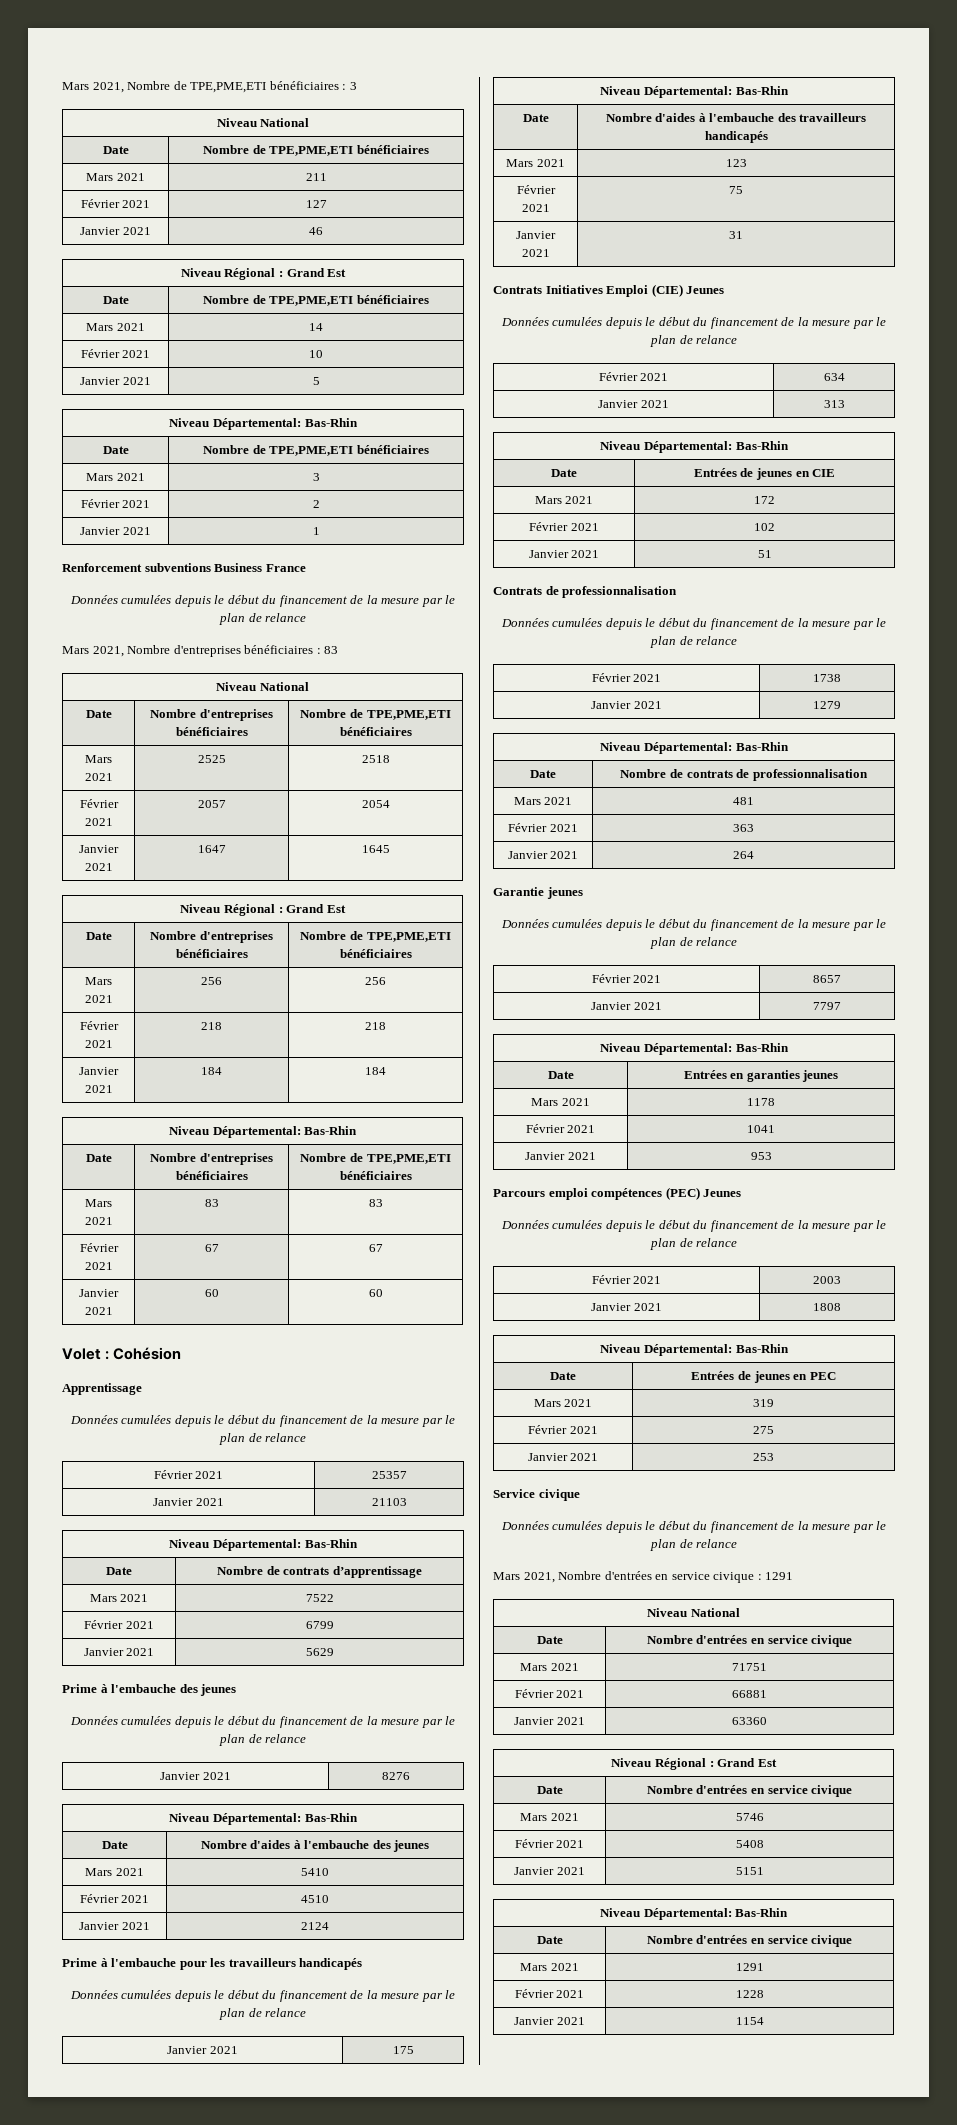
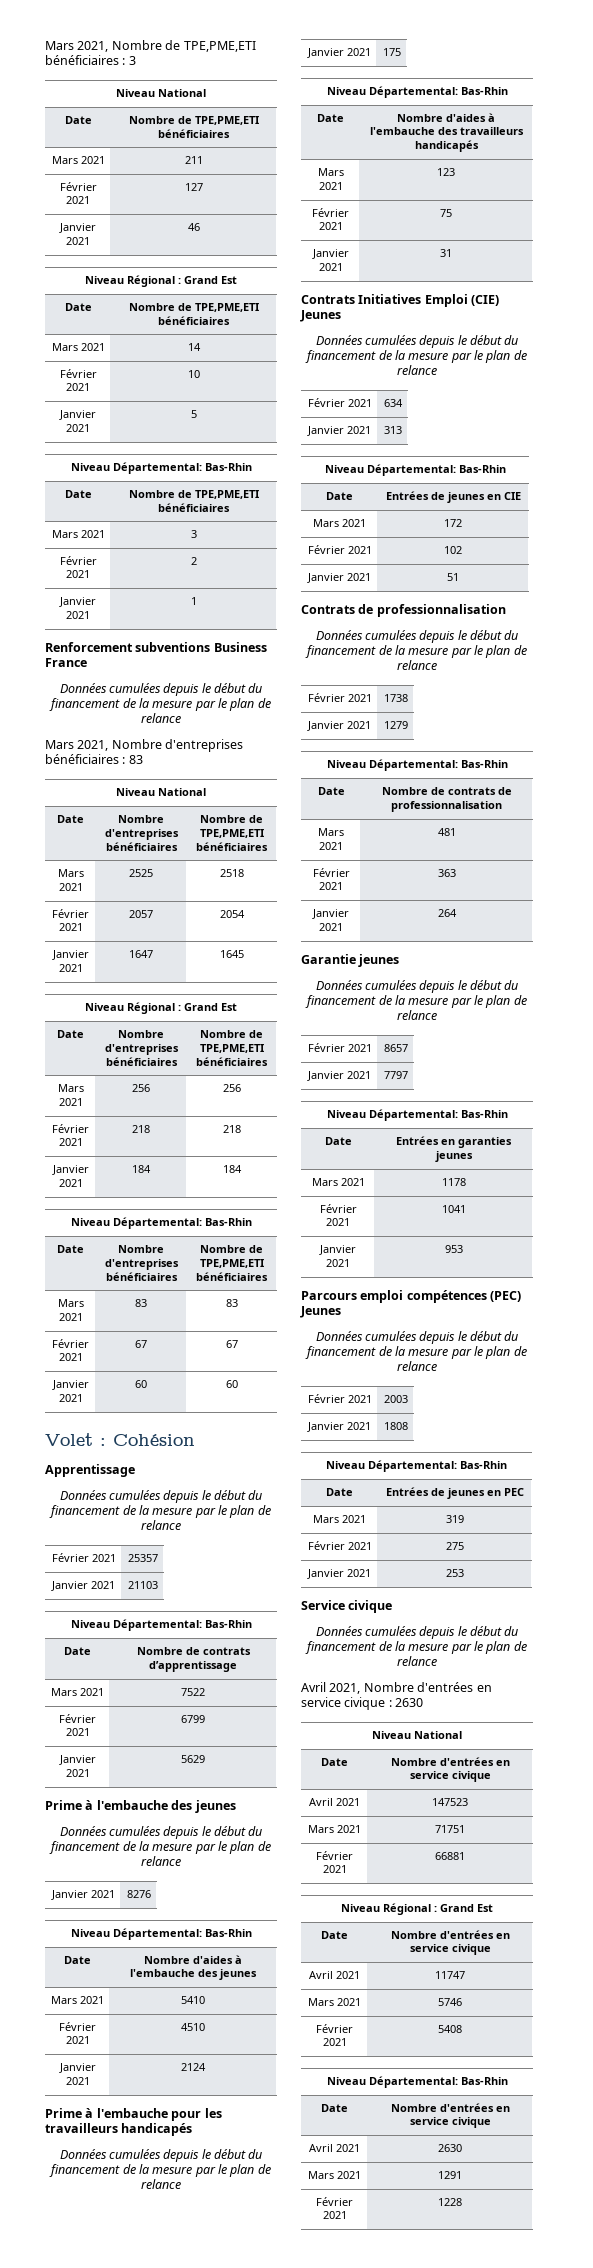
[493,1572,520,1580] Mars -> [301,1682,326,1692] Avril
[765,1572,794,1580] 1291 -> [395,1698,424,1707] 2630
(853, 1641) none -> [309,1798,360,1806] [432,1798,468,1806] // Avril 2021 | 147523
[514,1717,585,1725] [732,1717,767,1725] // Janvier 2021 | 63360 -> (465, 1856) none
(853, 1791) none -> [309,1971,360,1979] [435,1971,465,1979] // Avril 2021 | 11747
[514,1867,585,1875] [735,1867,764,1875] // Janvier 2021 | 5151 -> (462, 2029) none
(853, 1941) none -> [309,2144,360,2152] [438,2144,462,2152] // Avril 2021 | 2630
[514,2017,585,2025] [735,2017,764,2025] // Janvier 2021 | 1154 -> (462, 2202) none

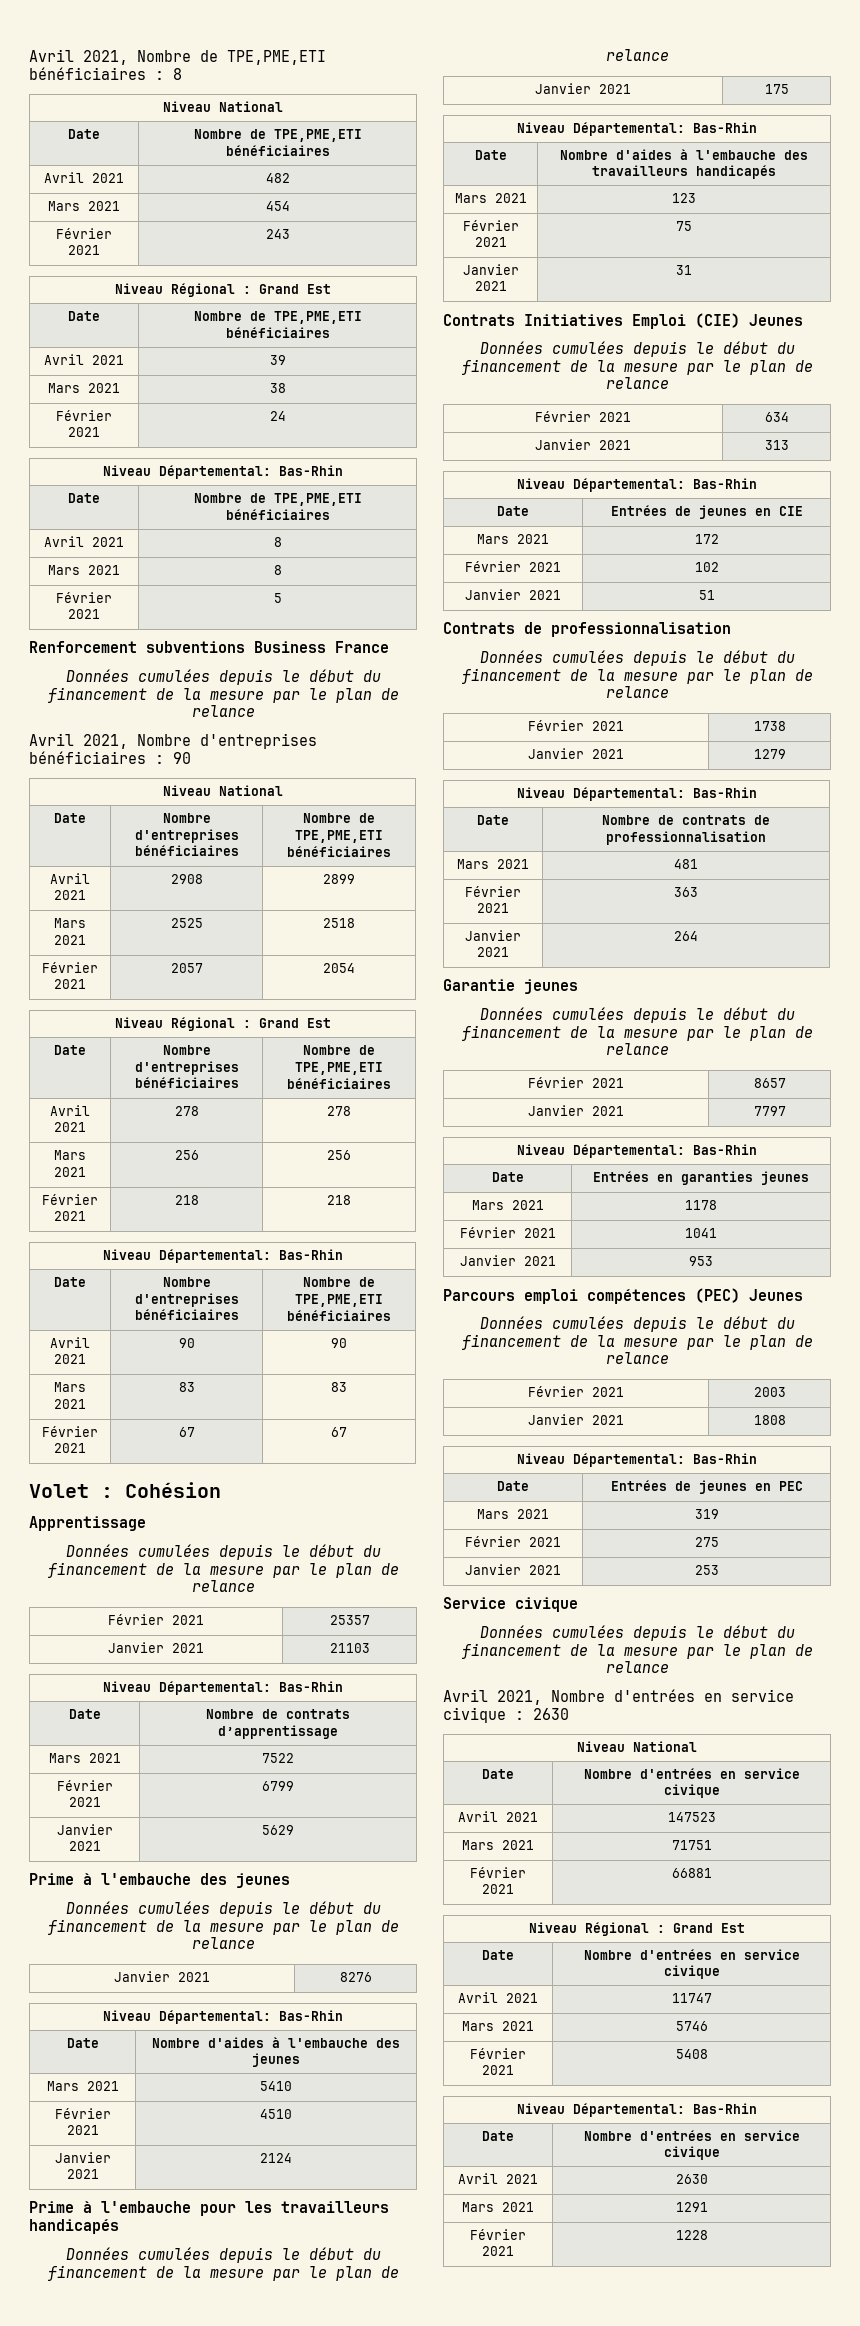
[45,41,74,50] Mars -> [29,49,74,62] Avril
[128,56,136,65] 3 -> [173,68,182,80] 8
[51,156,105,164] [184,156,203,164] [59,182,97,191] [66,196,90,204] [184,183,203,191] [59,223,96,233] [66,237,90,245] [187,223,200,231] // Mars 2021 | 211 // Février 2021 | 127 // Janvier 2021 | 46 -> [44,172,124,183] [265,173,290,183] [48,201,120,211] [265,201,290,211] [56,228,112,239] [68,245,100,255] [265,229,290,239] // Avril 2021 | 482 // Mars 2021 | 454 // Février 2021 | 243
[51,343,105,351] [187,343,201,351] [59,369,97,378] [66,383,90,391] [187,370,200,378] [59,410,96,420] [66,424,90,432] [190,410,197,418] // Mars 2021 | 14 // Février 2021 | 10 // Janvier 2021 | 5 -> [44,354,124,365] [269,355,286,365] [48,383,120,393] [269,383,286,393] [56,410,112,421] [68,427,100,437] [269,411,286,421] // Avril 2021 | 39 // Mars 2021 | 38 // Février 2021 | 24
[51,530,105,538] [190,530,197,538] [59,556,97,565] [66,570,90,578] [190,557,197,565] [59,597,96,607] [66,611,90,619] [190,597,197,605] // Mars 2021 | 3 // Février 2021 | 2 // Janvier 2021 | 1 -> [44,536,124,547] [273,537,282,547] [48,565,120,575] [273,565,282,575] [56,592,112,603] [68,609,100,619] [273,593,282,603] // Avril 2021 | 8 // Mars 2021 | 8 // Février 2021 | 5
[45,740,74,749] Mars -> [29,733,74,746] Avril
[128,755,143,764] 83 -> [173,752,191,764] 90
(268, 846) none -> [50,873,90,884] [54,890,86,900] [170,874,203,884] [323,874,355,884] // Avril 2021 | 2908 | 2899
[51,950,89,960] [58,964,83,972] [129,950,153,958] [219,950,244,958] // Janvier 2021 | 1647 | 1645 -> (355, 968) none
(268, 1061) none -> [50,1105,90,1116] [54,1122,86,1132] [174,1106,199,1116] [327,1106,351,1116] // Avril 2021 | 278 | 278
[51,1165,89,1175] [58,1179,83,1187] [132,1165,151,1173] [222,1165,242,1173] // Janvier 2021 | 184 | 184 -> (351, 1200) none
(268, 1276) none -> [50,1337,90,1348] [54,1354,86,1364] [178,1338,195,1348] [331,1338,347,1348] // Avril 2021 | 90 | 90
[51,1380,89,1390] [58,1394,83,1402] [135,1380,147,1388] [225,1380,238,1388] // Janvier 2021 | 60 | 60 -> (347, 1432) none

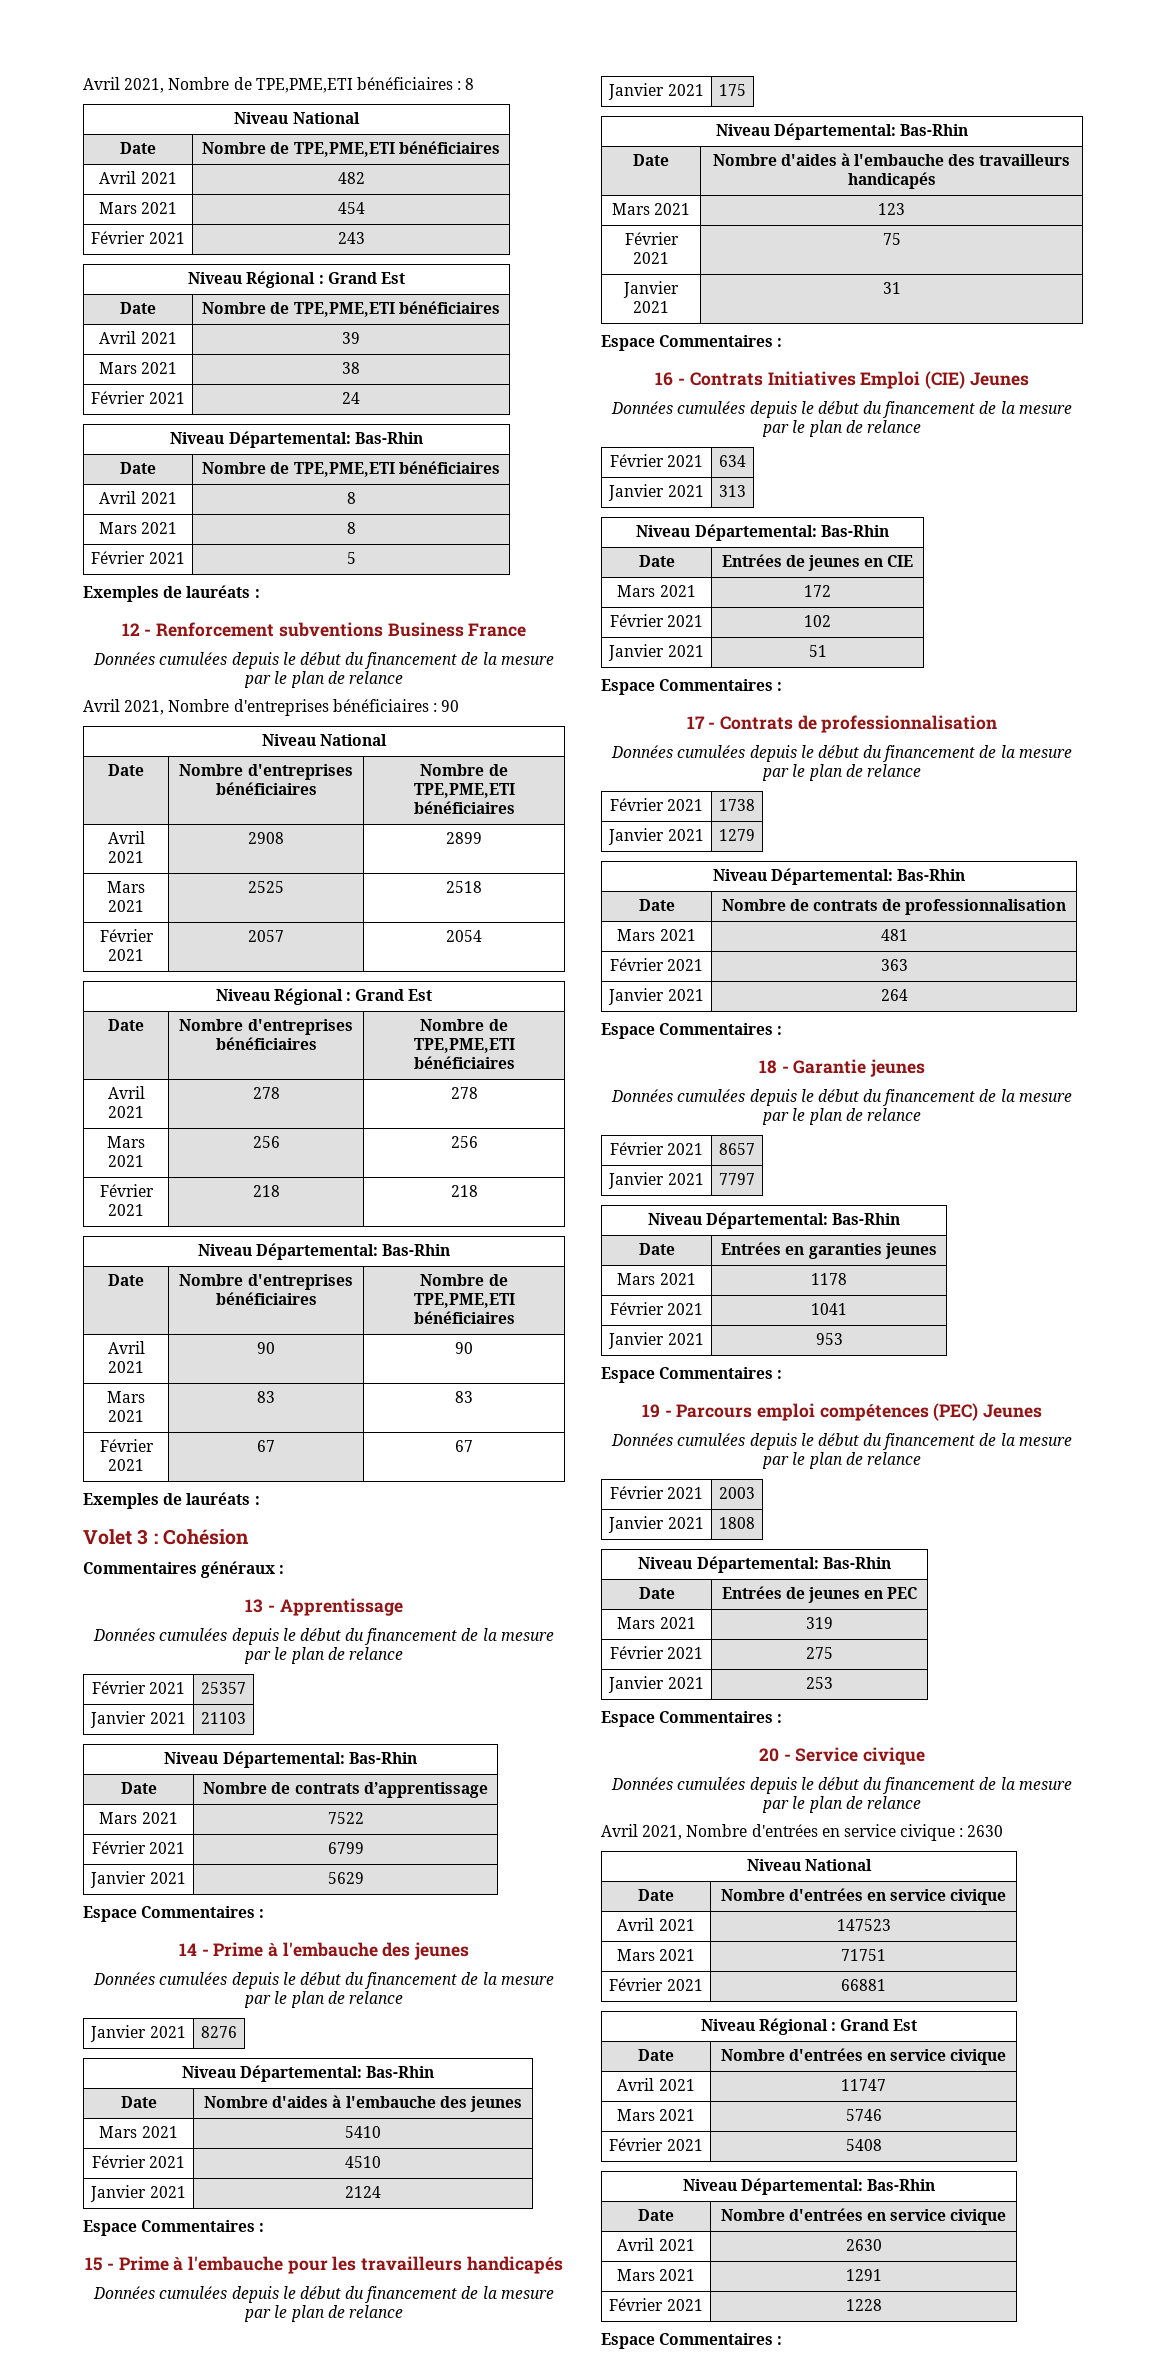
(282, 598) none -> [83,585,260,602] [121,623,152,636] Exemples de lauréats : // 12 -
(347, 1432) none -> [83,1492,260,1509] // Exemples de lauréats :
(89, 1491) none -> [137,1529,149,1545] 3
(221, 1490) none -> [83,1561,285,1578] [245,1599,275,1613] Commentaires généraux : // 13 -
(294, 1830) none -> [83,1906,265,1922] [178,1943,209,1956] Espace Commentaires : // 14 -
(292, 2158) none -> [83,2220,265,2236] [85,2257,114,2271] Espace Commentaires : // 15 -
(692, 270) none -> [601,335,783,351] [655,372,686,386] Espace Commentaires : // 16 -
(715, 595) none -> [601,679,783,695] [686,716,716,729] Espace Commentaires : // 17 -
(698, 936) none -> [601,1023,783,1039] [758,1060,789,1074] Espace Commentaires : // 18 -
(713, 1261) none -> [601,1367,783,1383] [641,1404,672,1418] Espace Commentaires : // 19 -
(719, 1570) none -> [601,1711,783,1727] [758,1748,791,1762] Espace Commentaires : // 20 -
(708, 2235) none -> [601,2333,783,2349] // Espace Commentaires :

